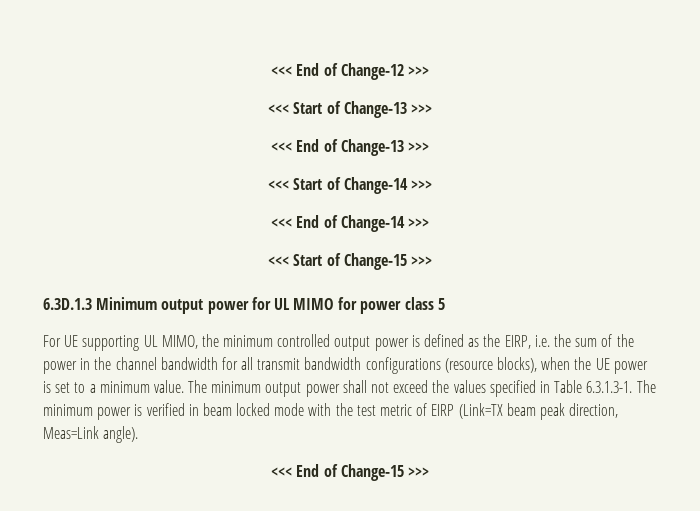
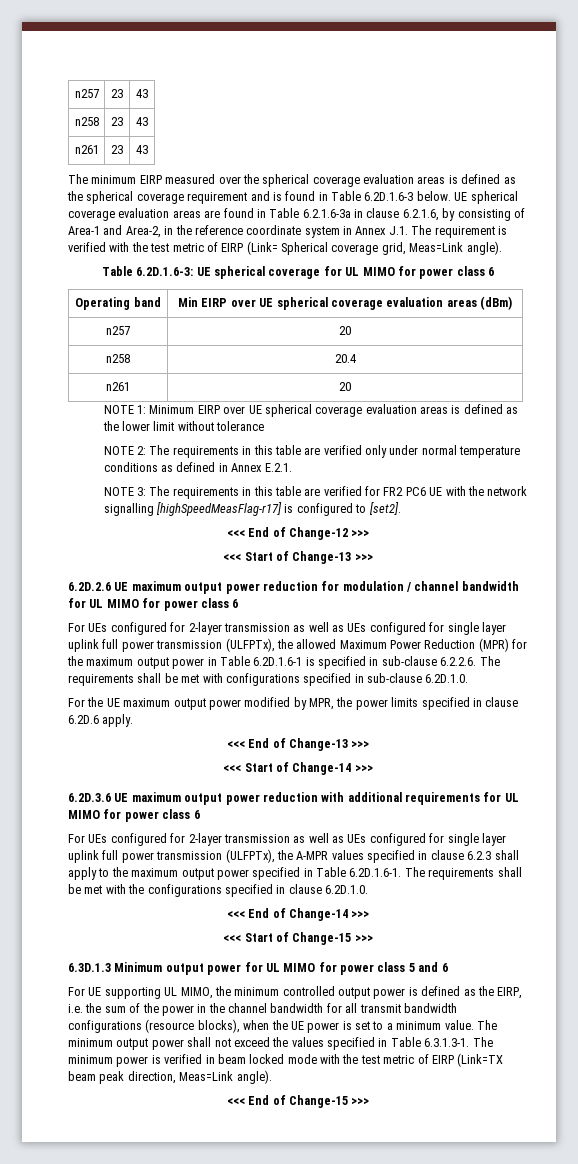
(271, 71) none -> [74,89,99,98] [111,89,123,98] [136,89,148,98] [74,117,99,126] [111,117,123,126] [136,117,148,126] [74,145,99,154] [111,145,123,154] [136,145,148,154] [68,174,516,187] [67,191,518,204] [68,208,525,221] [68,225,507,238] [68,241,502,255] [101,266,495,279] [75,297,161,310] [178,296,512,310] [106,326,130,335] [339,326,351,335] [106,354,130,363] [334,354,356,363] [106,382,130,391] [339,382,351,391] [103,404,519,417] [102,421,265,431] [103,445,521,458] [103,462,292,472] [103,486,528,499] [103,502,401,516] n257 | 23 | 43 // n258 | 23 | 43 // n261 | 23 | 43 // The minimum EIRP measured over the spherical coverage evaluation areas is defined as the spherical coverage requirement and is found in Table 6.2D.1.6-3 below. UE spherical coverage evaluation areas are found in Table 6.2.1.6-3a in clause 6.2.1.6, by consisting of Area-1 and Area-2, in the reference coordinate system in Annex J.1. The requirement is verified with the test metric of EIRP (Link= Spherical coverage grid, Meas=Link angle). // Table 6.2D.1.6-3: UE spherical coverage for UL MIMO for power class 6 // Operating band | Min EIRP over UE spherical coverage evaluation areas (dBm) // n257 | 20 // n258 | 20.4 // n261 | 20 // NOTE 1: Minimum EIRP over UE spherical coverage evaluation areas is defined as the lower limit without tolerance // NOTE 2: The requirements in this table are verified only under normal temperature conditions as defined in Annex E.2.1. // NOTE 3: The requirements in this table are verified for FR2 PC6 UE with the network signalling [highSpeedMeasFlag-r17] is configured to [set2]. //
(432, 109) none -> [68,581,519,594] [68,598,239,611] [68,622,506,635] [68,638,528,652] [67,656,500,669] [68,673,469,686] [68,697,519,710] [68,714,134,727] // 6.2D.2.6 UE maximum output power reduction for modulation / channel bandwidth for UL MIMO for power class 6 // For UEs configured for 2-layer transmission as well as UEs configured for single layer uplink full power transmission (ULFPTx), the allowed Maximum Power Reduction (MPR) for the maximum output power in Table 6.2D.1.6-1 is specified in sub-clause 6.2.2.6. The requirements shall be met with configurations specified in sub-clause 6.2D.1.0. // For the UE maximum output power modified by MPR, the power limits specified in clause 6.2D.6 apply.
(432, 185) none -> [68,792,519,805] [68,809,200,822] [68,833,506,846] [68,849,519,863] [68,867,522,880] [68,884,368,897] // 6.2D.3.6 UE maximum output power reduction with additional requirements for UL MIMO for power class 6 // For UEs configured for 2-layer transmission as well as UEs configured for single layer uplink full power transmission (ULFPTx), the A-MPR values specified in clause 6.2.3 shall apply to the maximum output power specified in Table 6.2D.1.6-1. The requirements shall be met with the configurations specified in clause 6.2D.1.0.
(445, 304) none -> [418,962,448,972] and 6

